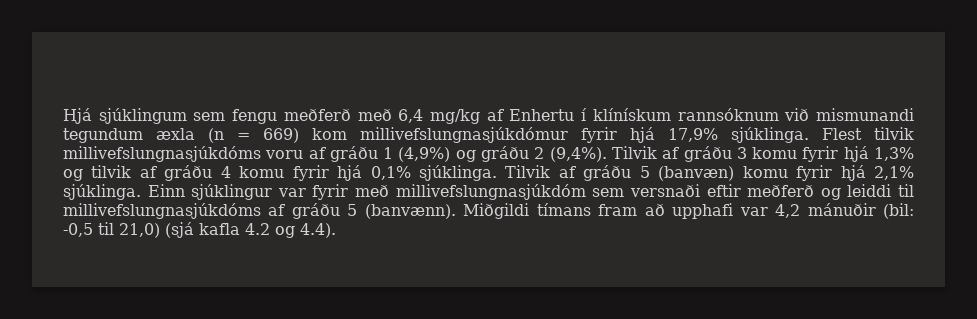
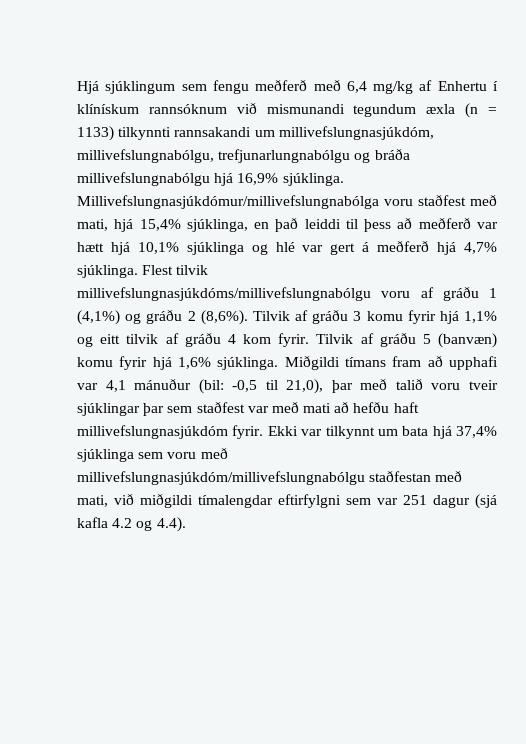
[263,127,718,143] 669) kom millivefslungnasjúkdómur fyrir hjá 17,9% -> [77,126,434,141] [77,149,410,163] [77,172,344,186] [77,195,497,209] [77,218,498,232] [77,241,498,255] 1133) tilkynnti rannsakandi um millivefslungnasjúkdóm, millivefslungnabólgu, trefjunarlungnabólgu og bráða millivefslungnabólgu hjá 16,9% sjúklinga. Millivefslungnasjúkdómur/millivefslungnabólga voru staðfest með mati, hjá 15,4% sjúklinga, en það leiddi til þess að meðferð var hætt hjá 10,1% sjúklinga og hlé var gert á meðferð hjá 4,7%
[63,146,261,162] millivefslungnasjúkdóms -> [77,287,371,301] millivefslungnasjúkdóms/millivefslungnabólgu
[398,147,451,162] (4,9%) -> [77,310,120,325] (4,1%)
[549,147,607,162] (9,4%). -> [200,310,248,325] (8,6%).
[873,147,914,161] [63,169,83,181] 1,3% og -> [464,311,498,323] [77,334,121,347] 1,1% og eitt
[239,165,498,181] komu fyrir hjá 0,1% sjúklinga. -> [242,333,310,347] kom fyrir.
[874,166,915,180] [63,184,915,200] [63,203,456,219] 2,1% sjúklinga. Einn sjúklingur var fyrir með millivefslungnasjúkdóm sem versnaði eftir meðferð og leiddi til millivefslungnasjúkdóms af gráðu 5 (banvænn). -> [178,357,279,370] 1,6% sjúklinga.
[775,203,876,218] 4,2 mánuðir -> [105,379,192,392] 4,1 mánuður
[119,223,160,238] 21,0) -> [286,379,498,394] [77,402,419,416] [77,425,497,439] [77,448,228,462] [77,471,463,485] [77,494,470,508] 21,0), þar með talið voru tveir sjúklingar þar sem staðfest var með mati að hefðu haft millivefslungnasjúkdóm fyrir. Ekki var tilkynnt um bata hjá 37,4% sjúklinga sem voru með millivefslungnasjúkdóm/millivefslungnabólgu staðfestan með mati, við miðgildi tímalengdar eftirfylgni sem var 251 dagur

